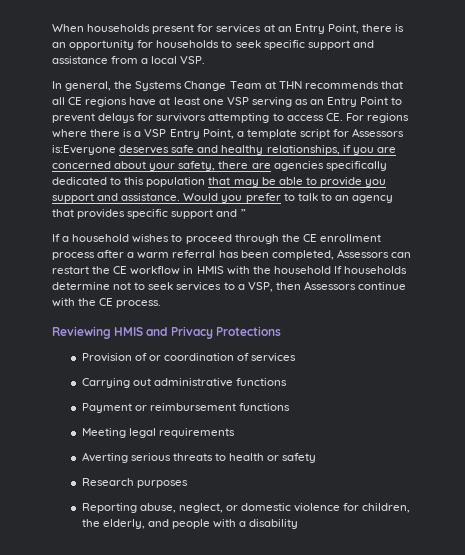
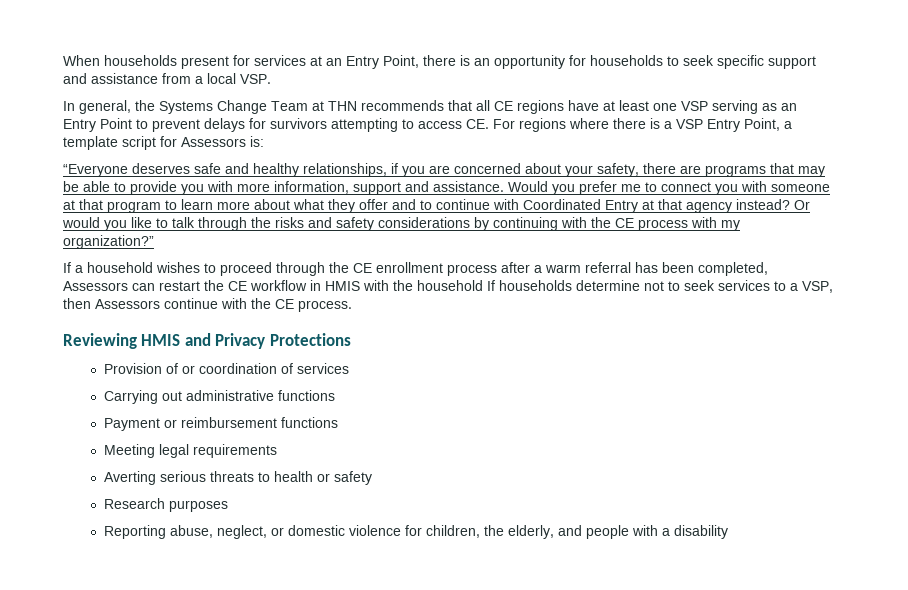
[52,145,116,155] is:Everyone -> [250,136,264,147] [63,164,128,177] is: // “Everyone
[273,161,387,171] [52,177,206,187] agencies specifically dedicated to this population -> [705,165,766,177] programs
(387, 183) none -> [207,181,349,194] with more information,
[283,193,394,203] [52,209,246,219] to talk to an agency that provides specific support and ” -> [621,181,830,195] [63,199,810,213] [62,217,740,231] [63,235,154,249] me to connect you with someone at that program to learn more about what they offer and to continue with Coordinated Entry at that agency instead? Or would you like to talk through the risks and safety considerations by continuing with the CE process with my organization?”

